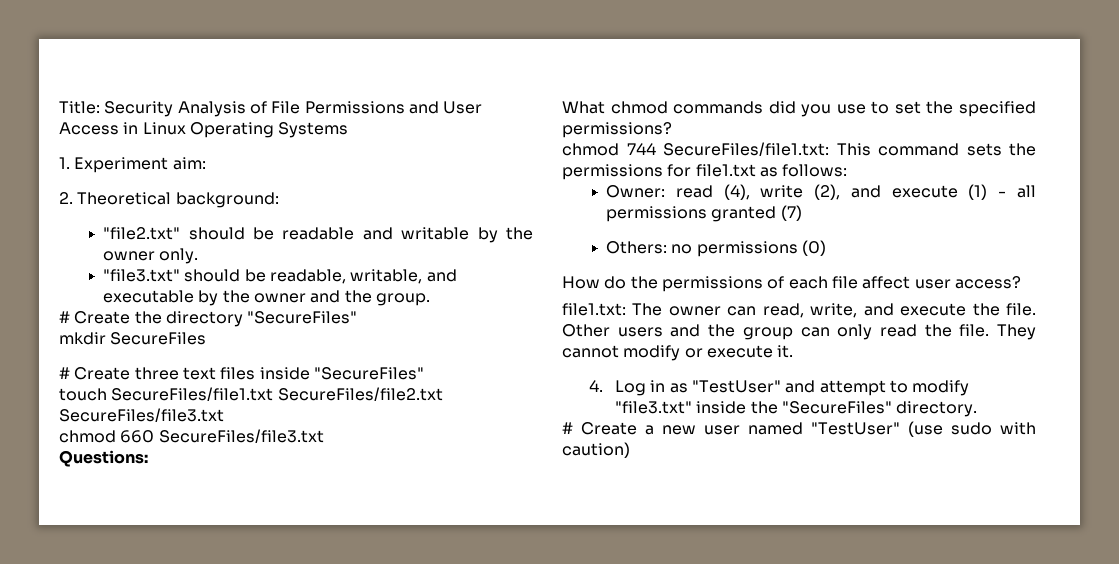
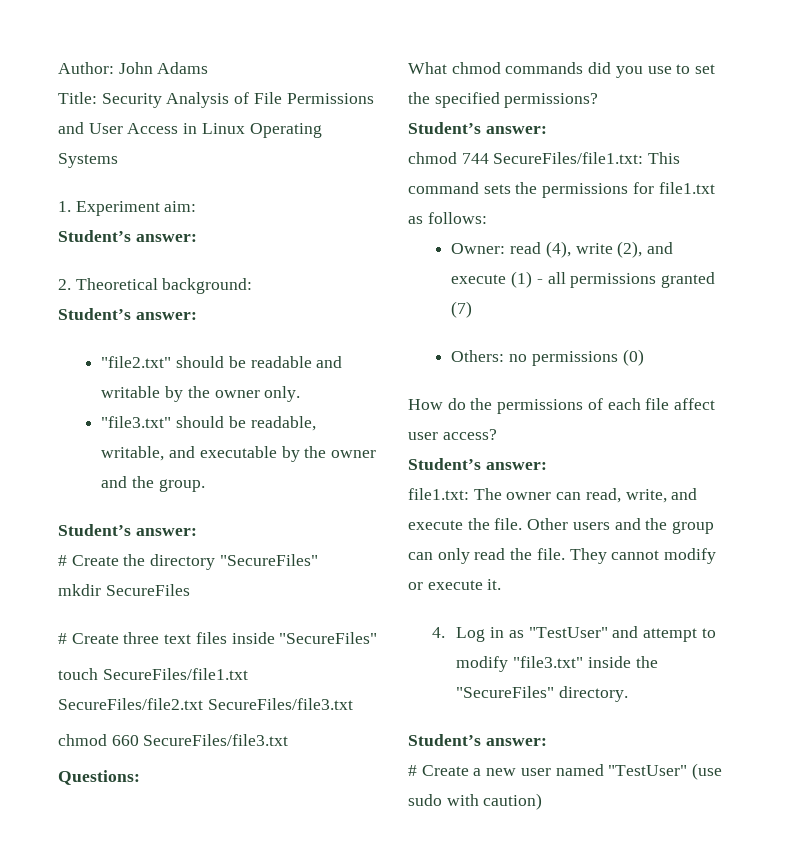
(59, 107) none -> [58,62,209,74] Author: John Adams //
(206, 163) none -> [58,230,197,242] // Student’s answer:
(279, 200) none -> [58,308,197,320] // Student’s answer:
(431, 299) none -> [58,524,197,536] // Student’s answer:
(672, 130) none -> [408,122,547,134] // Student’s answer:
(1021, 282) none -> [408,458,547,470] // Student’s answer:
(978, 409) none -> [408,734,547,746] // Student’s answer:

